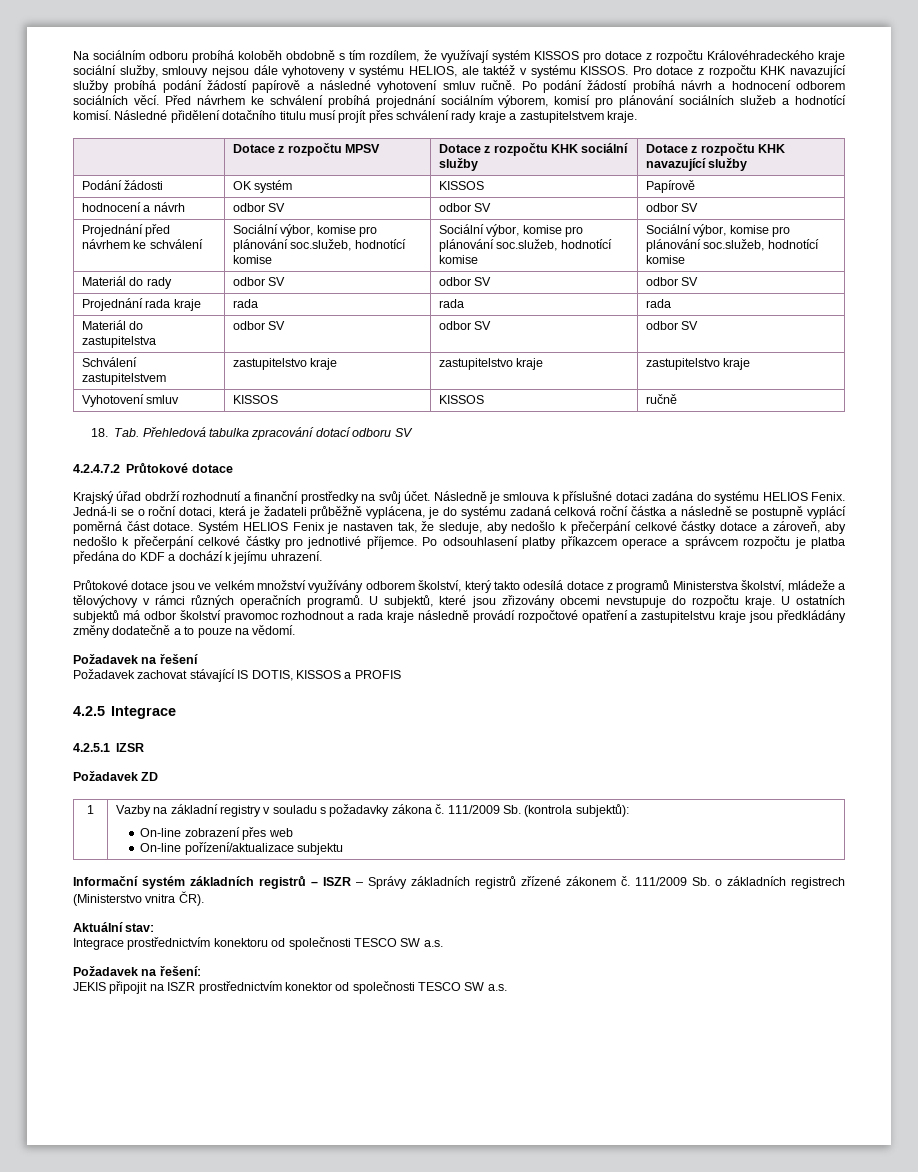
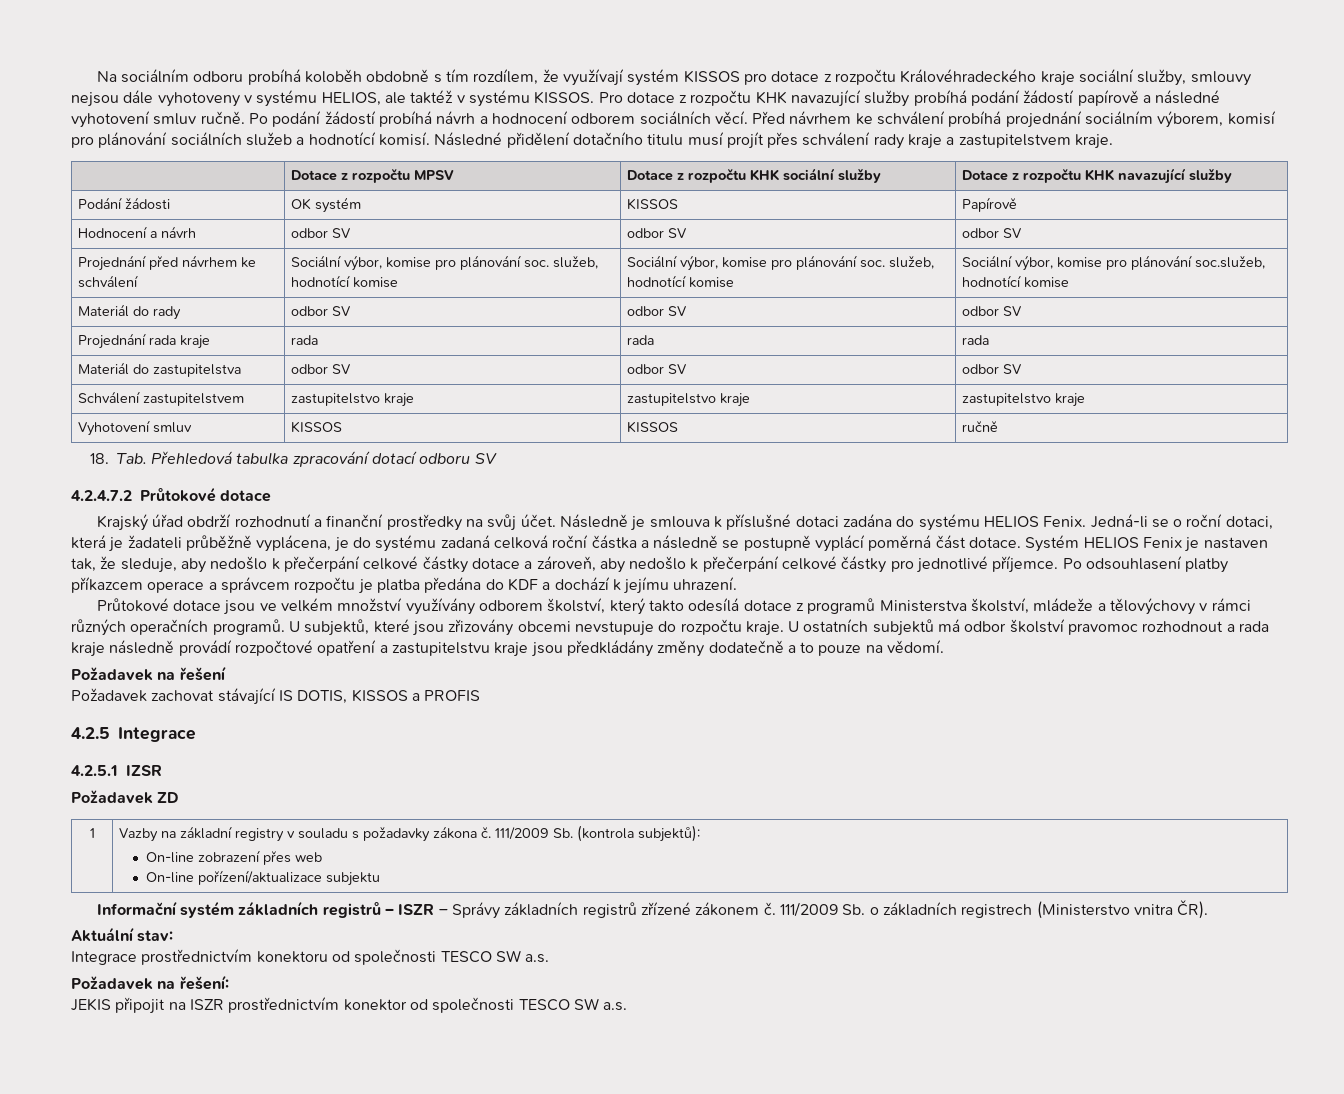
[81,202,141,212] hodnocení -> [77,226,147,238] Hodnocení
[290,239,406,251] [232,255,272,264] [438,224,583,237] [438,239,558,252] soc.služeb, hodnotící komise | Sociální výbor, komise pro plánování soc.služeb, -> [523,255,598,269] [290,275,398,288] [626,255,934,271] soc. služeb, hodnotící komise | Sociální výbor, komise pro plánování soc. služeb,

